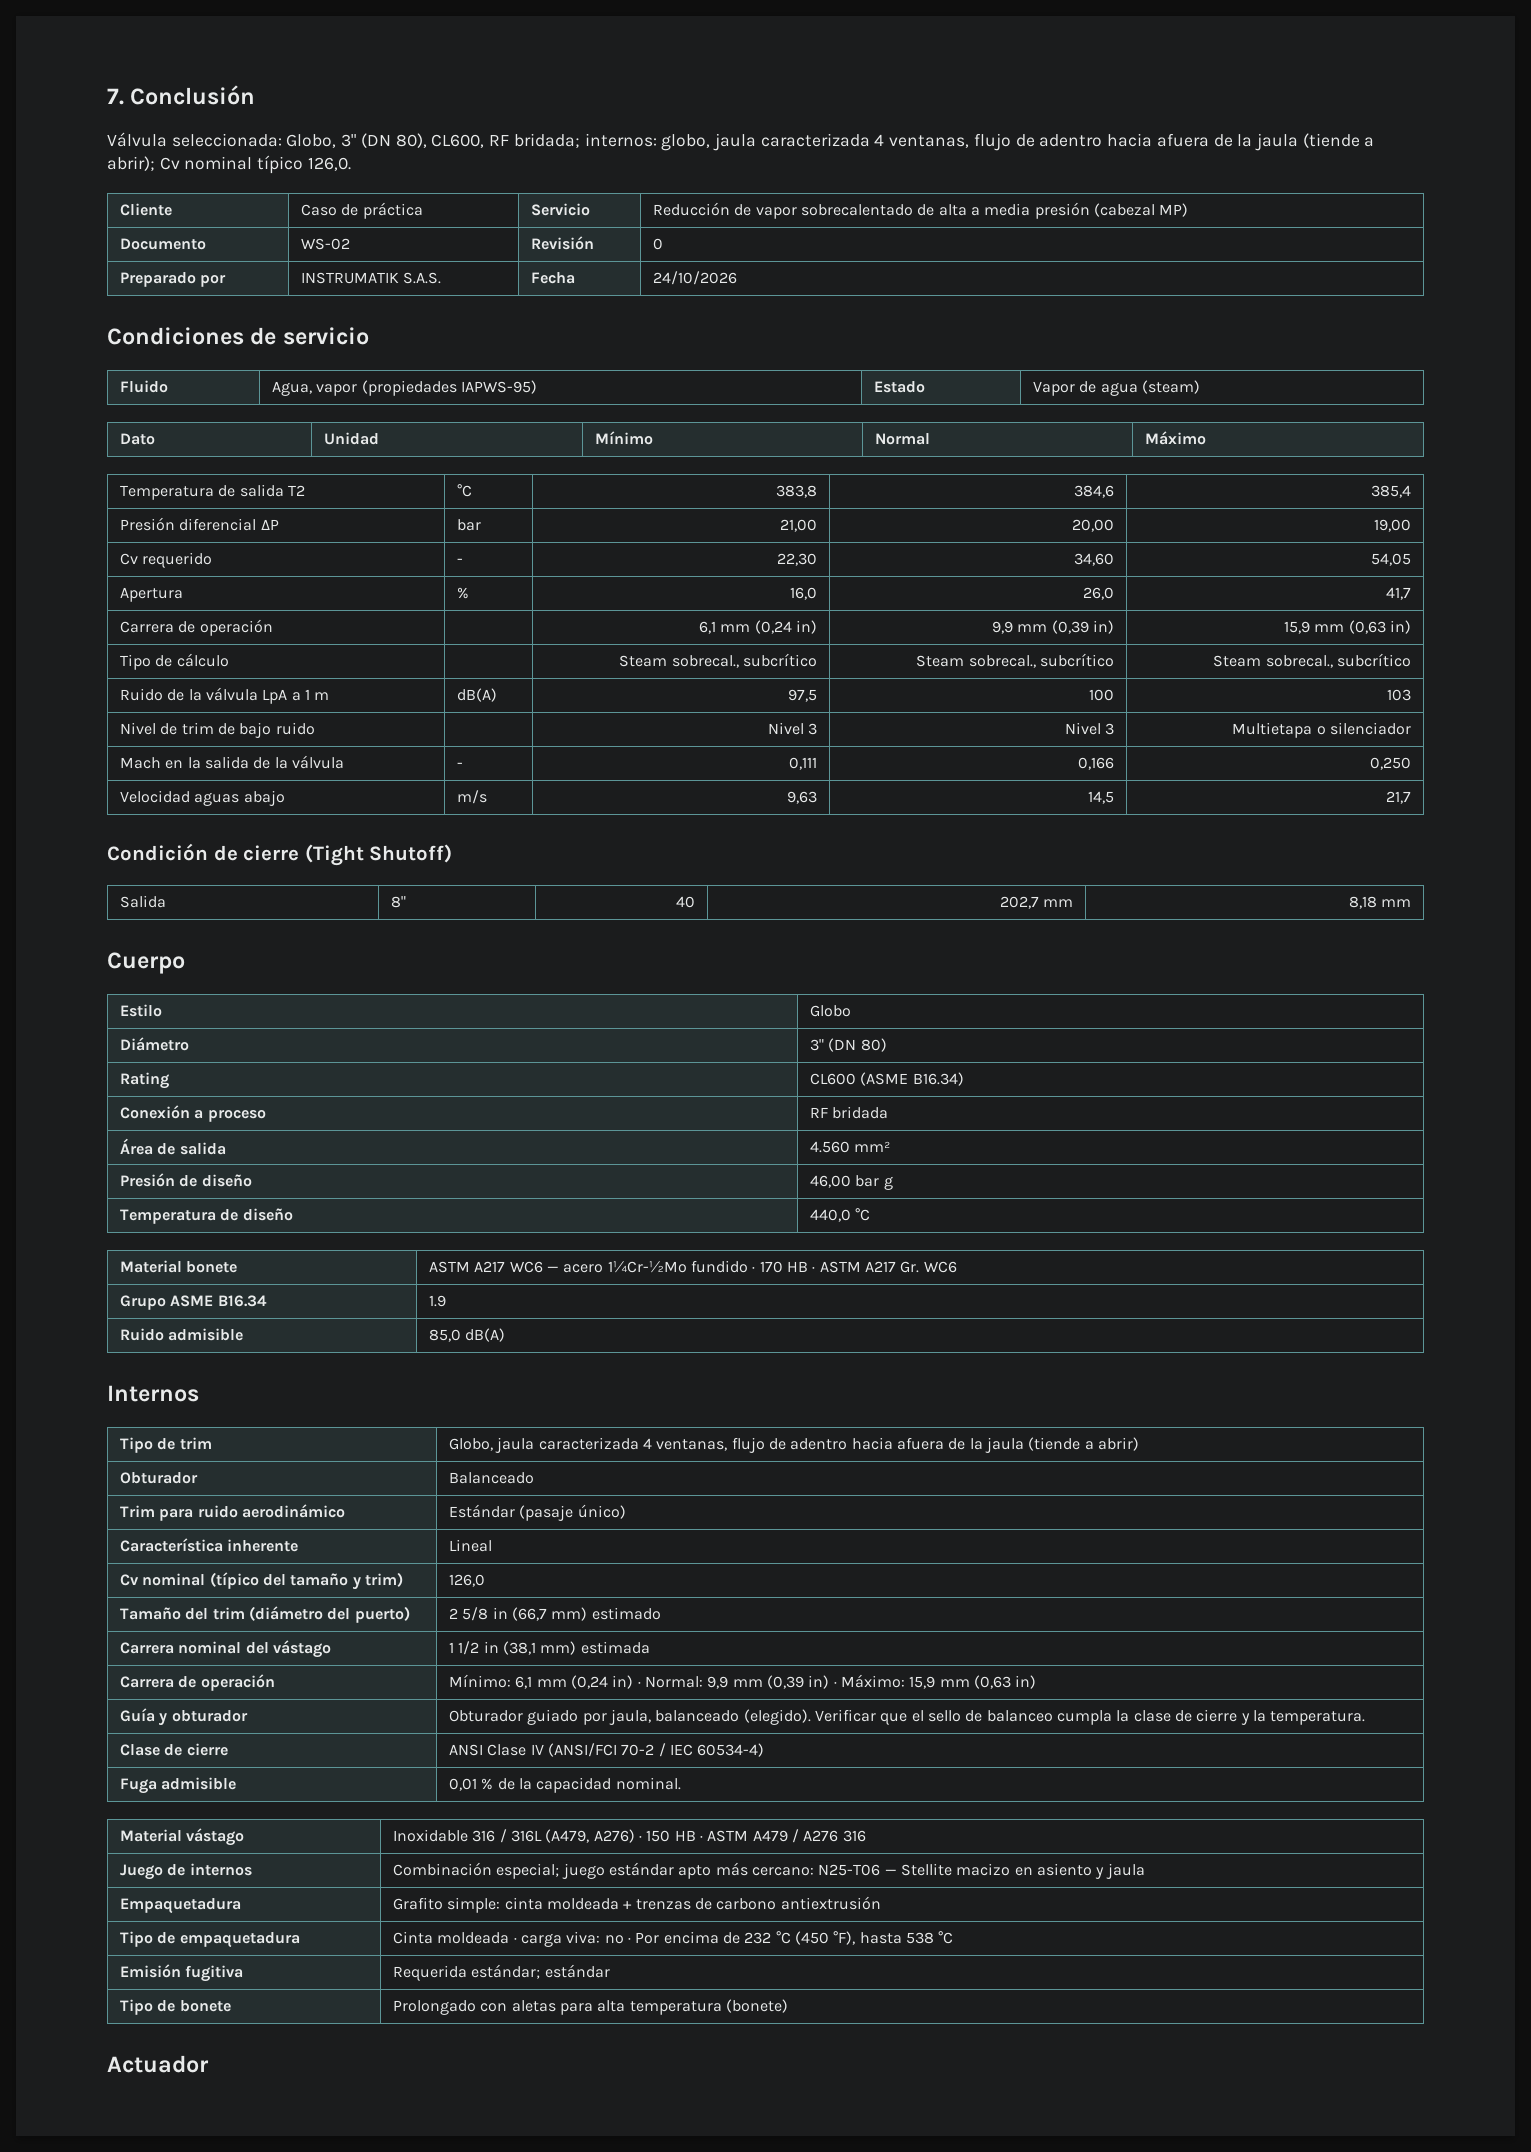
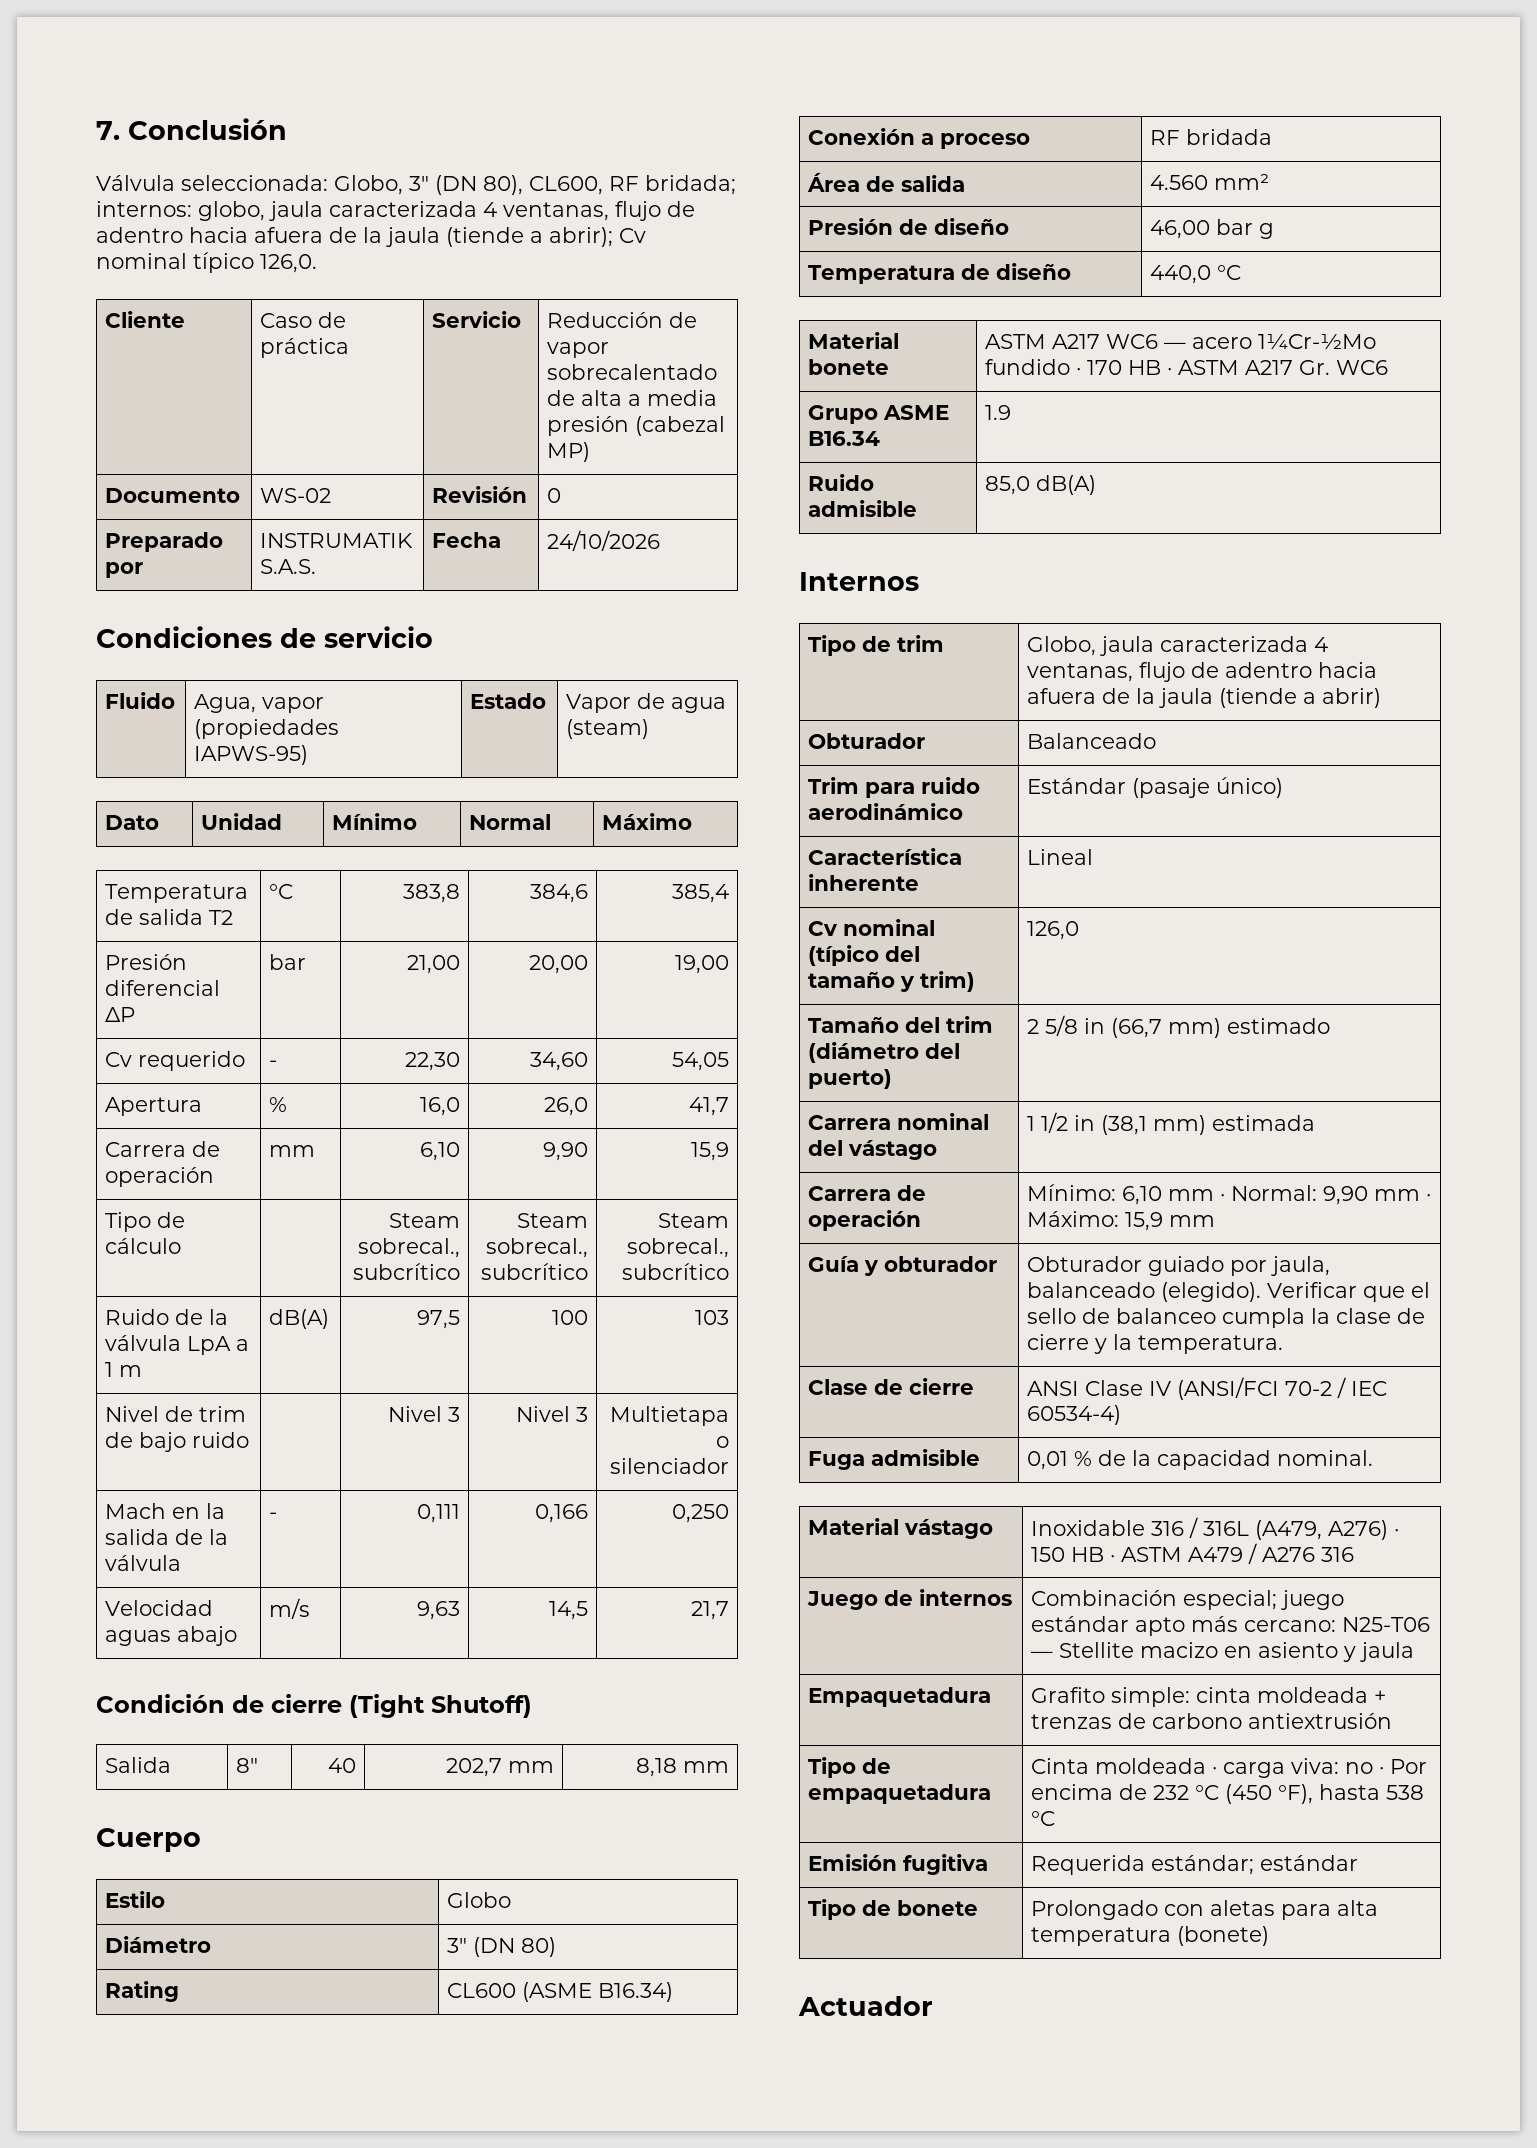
[698,620,817,634] [991,620,1114,634] [1283,620,1411,634] | 6,1 mm (0,24 in) | 9,9 mm (0,39 in) | 15,9 mm (0,63 in) -> [269,1145,316,1157] [419,1142,460,1161] [542,1142,588,1161] [690,1142,729,1161] mm | 6,10 | 9,90 | 15,9
[515,1675,830,1689] 6,1 mm (0,24 in) · Normal: 9,9 mm (0,39 in) -> [1122,1185,1421,1205] 6,10 mm · Normal: 9,90 mm
[973,1675,1037,1689] (0,63 in) -> (1216, 1221) none

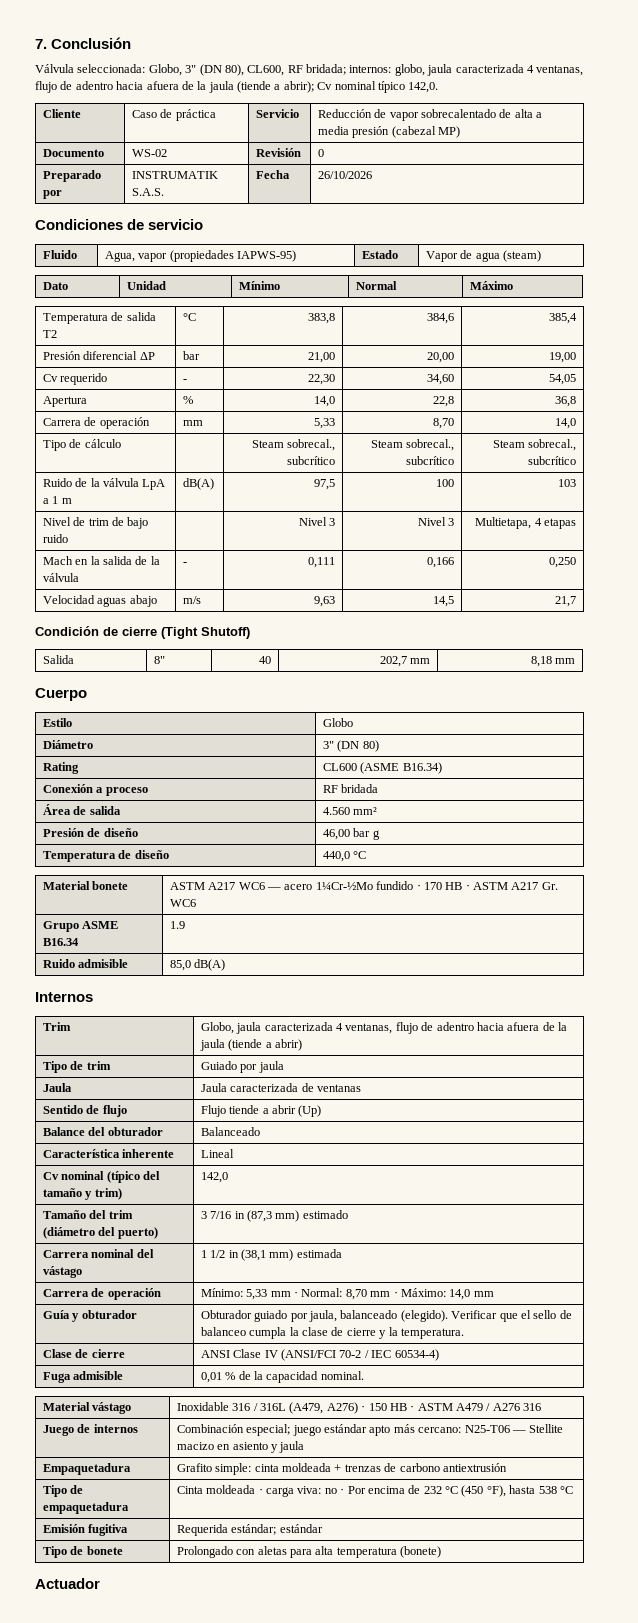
[260,254,317,273] 126,0. -> [408,82,439,93] 142,0.
[547,530,661,551] 24/10/2026 -> [317,171,372,179] 26/10/2026
[419,1097,460,1116] [543,1097,588,1116] [688,1097,729,1116] 16,0 | 26,0 | 41,7 -> [314,396,336,407] [433,396,455,407] [555,396,577,407] 14,0 | 22,8 | 36,8
[419,1142,460,1161] [542,1142,588,1161] [690,1142,729,1161] 6,10 | 9,90 | 15,9 -> [314,418,336,429] [433,418,455,429] [555,418,577,429] 5,33 | 8,70 | 14,0
[609,1406,729,1426] [715,1436,729,1448] [609,1458,729,1474] Multietapa o silenciador -> [475,517,577,529] Multietapa, 4 etapas
[808,635,945,656] Tipo de trim -> [42,1022,71,1031] Trim
[808,733,926,749] [1027,733,1157,749] [808,777,981,798] [808,803,964,820] [1027,777,1284,798] Obturador | Balanceado // Trim para ruido aerodinámico | Estándar (pasaje único) -> [42,1061,111,1073] [200,1061,284,1073] [42,1083,72,1092] [200,1083,362,1092] [42,1105,127,1117] [200,1105,322,1117] [42,1127,163,1136] [200,1127,260,1136] Tipo de trim | Guiado por jaula // Jaula | Jaula caracterizada de ventanas // Sentido de flujo | Flujo tiende a abrir (Up) // Balance del obturador | Balanceado
[1027,921,1080,940] 126,0 -> [200,1172,228,1183] 142,0
[1027,1015,1163,1038] 2 5/8 in (66,7 -> [200,1210,273,1222] 3 7/16 in (87,3
[1122,1186,1163,1205] 6,10 -> [246,1289,268,1300] 5,33
[1323,1186,1369,1205] 9,90 -> [345,1289,367,1300] 8,70
[1125,1212,1164,1231] 15,9 -> [449,1289,471,1300] 14,0

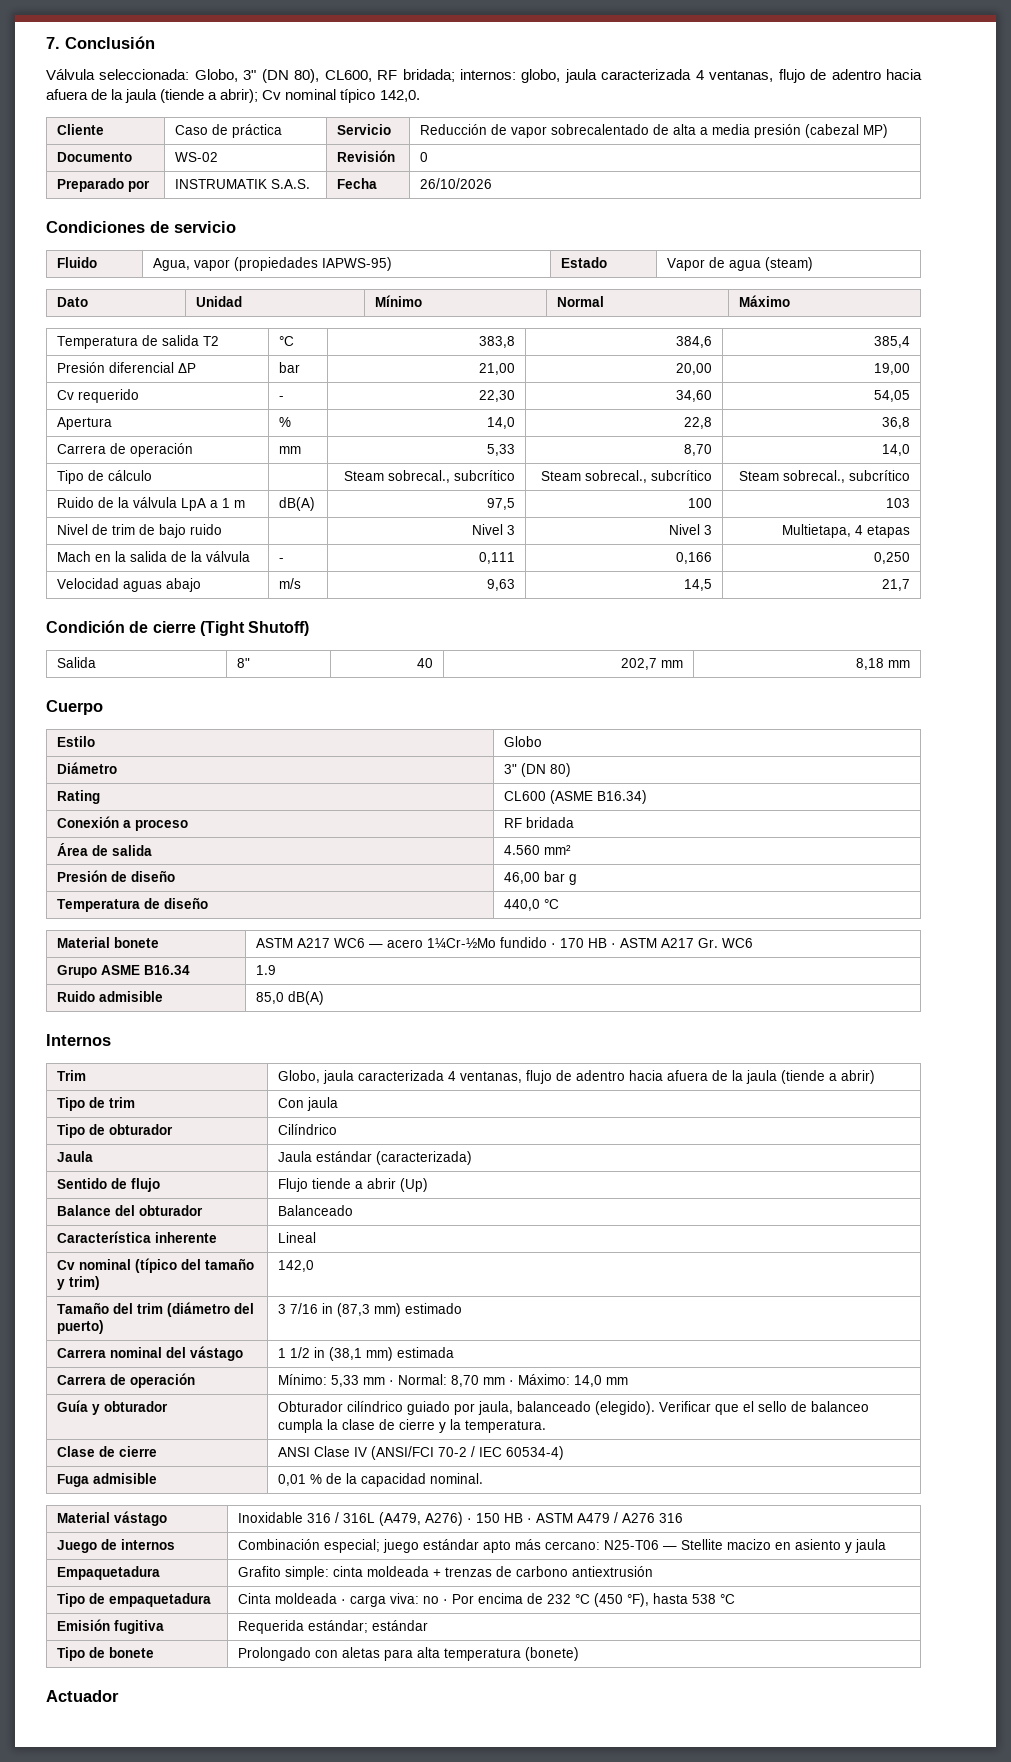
[200,1061,284,1073] Guiado por jaula -> [277,1097,338,1111] [56,1124,173,1138] [277,1124,337,1135] Con jaula // Tipo de obturador | Cilíndrico
[230,1083,362,1092] caracterizada de ventanas -> [315,1151,472,1165] estándar (caracterizada)
(252, 1314) none -> [346,1401,403,1412] cilíndrico

